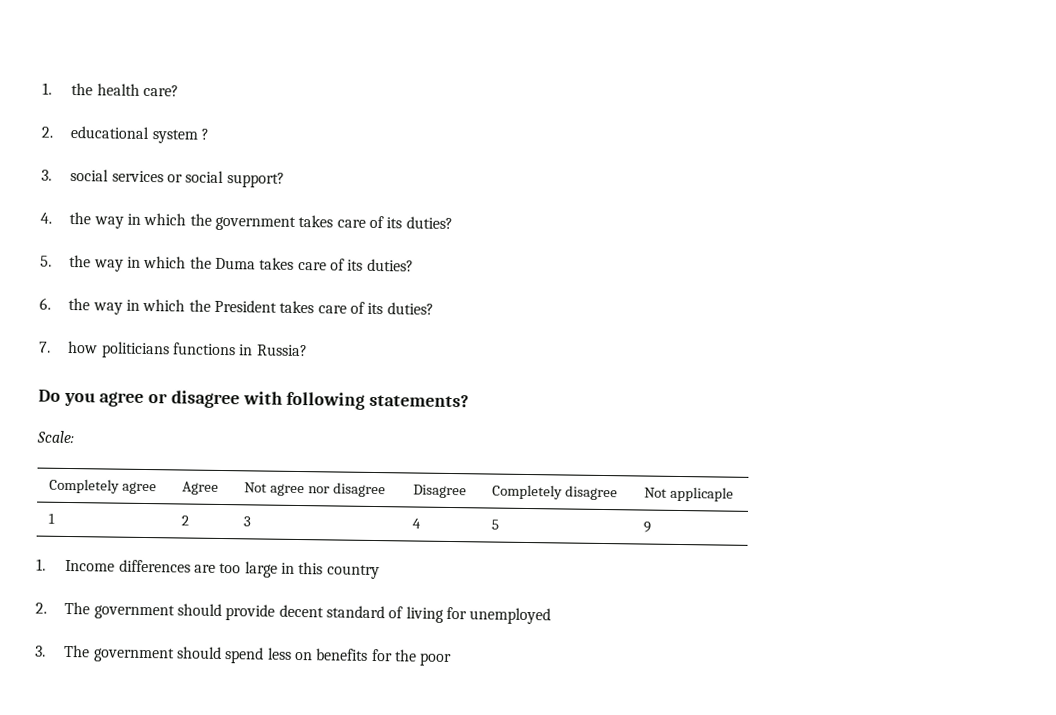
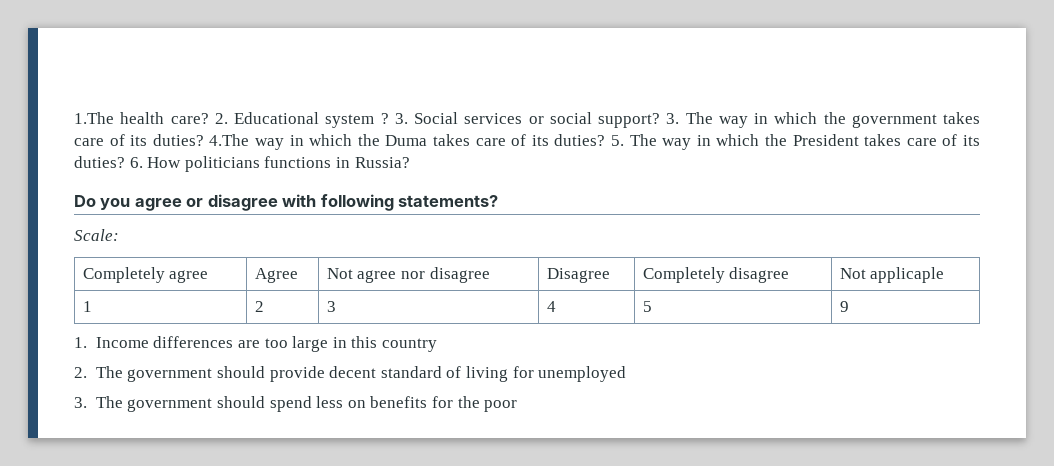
[42,82,94,96] 1. the -> [74,112,114,124] 1.The
[41,125,150,140] // 2. educational -> [214,112,319,124] 2. Educational
[41,168,110,182] // 3. social -> [394,112,458,124] 3. Social
[40,211,92,225] // 4. the -> [666,112,713,124] 3. The
[40,254,92,268] // 5. the -> [209,134,250,146] 4.The
[39,297,91,311] // 6. the -> [611,134,657,146] 5. The
[39,340,99,354] // 7. how -> [129,157,182,168] 6. How

